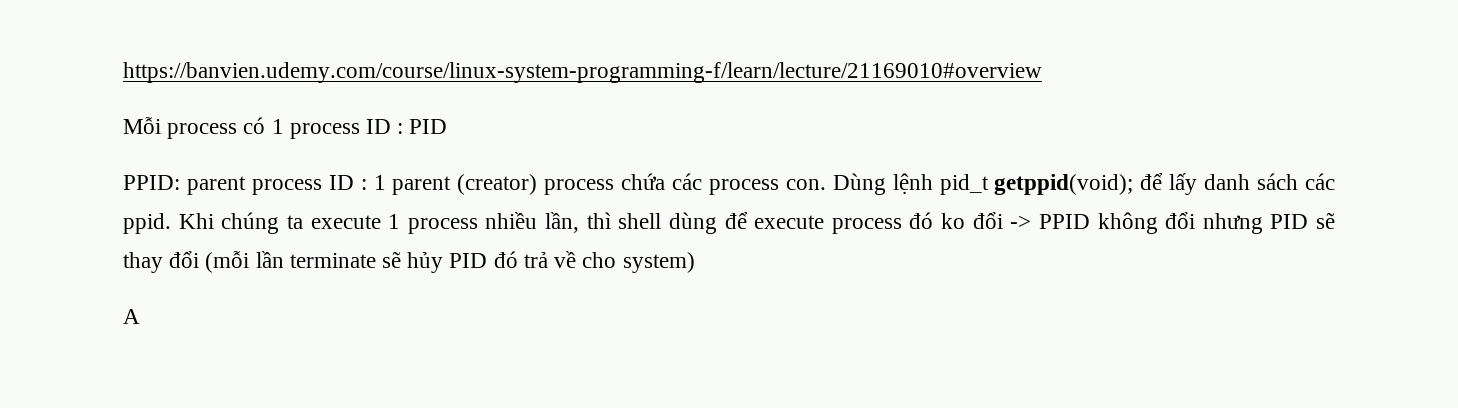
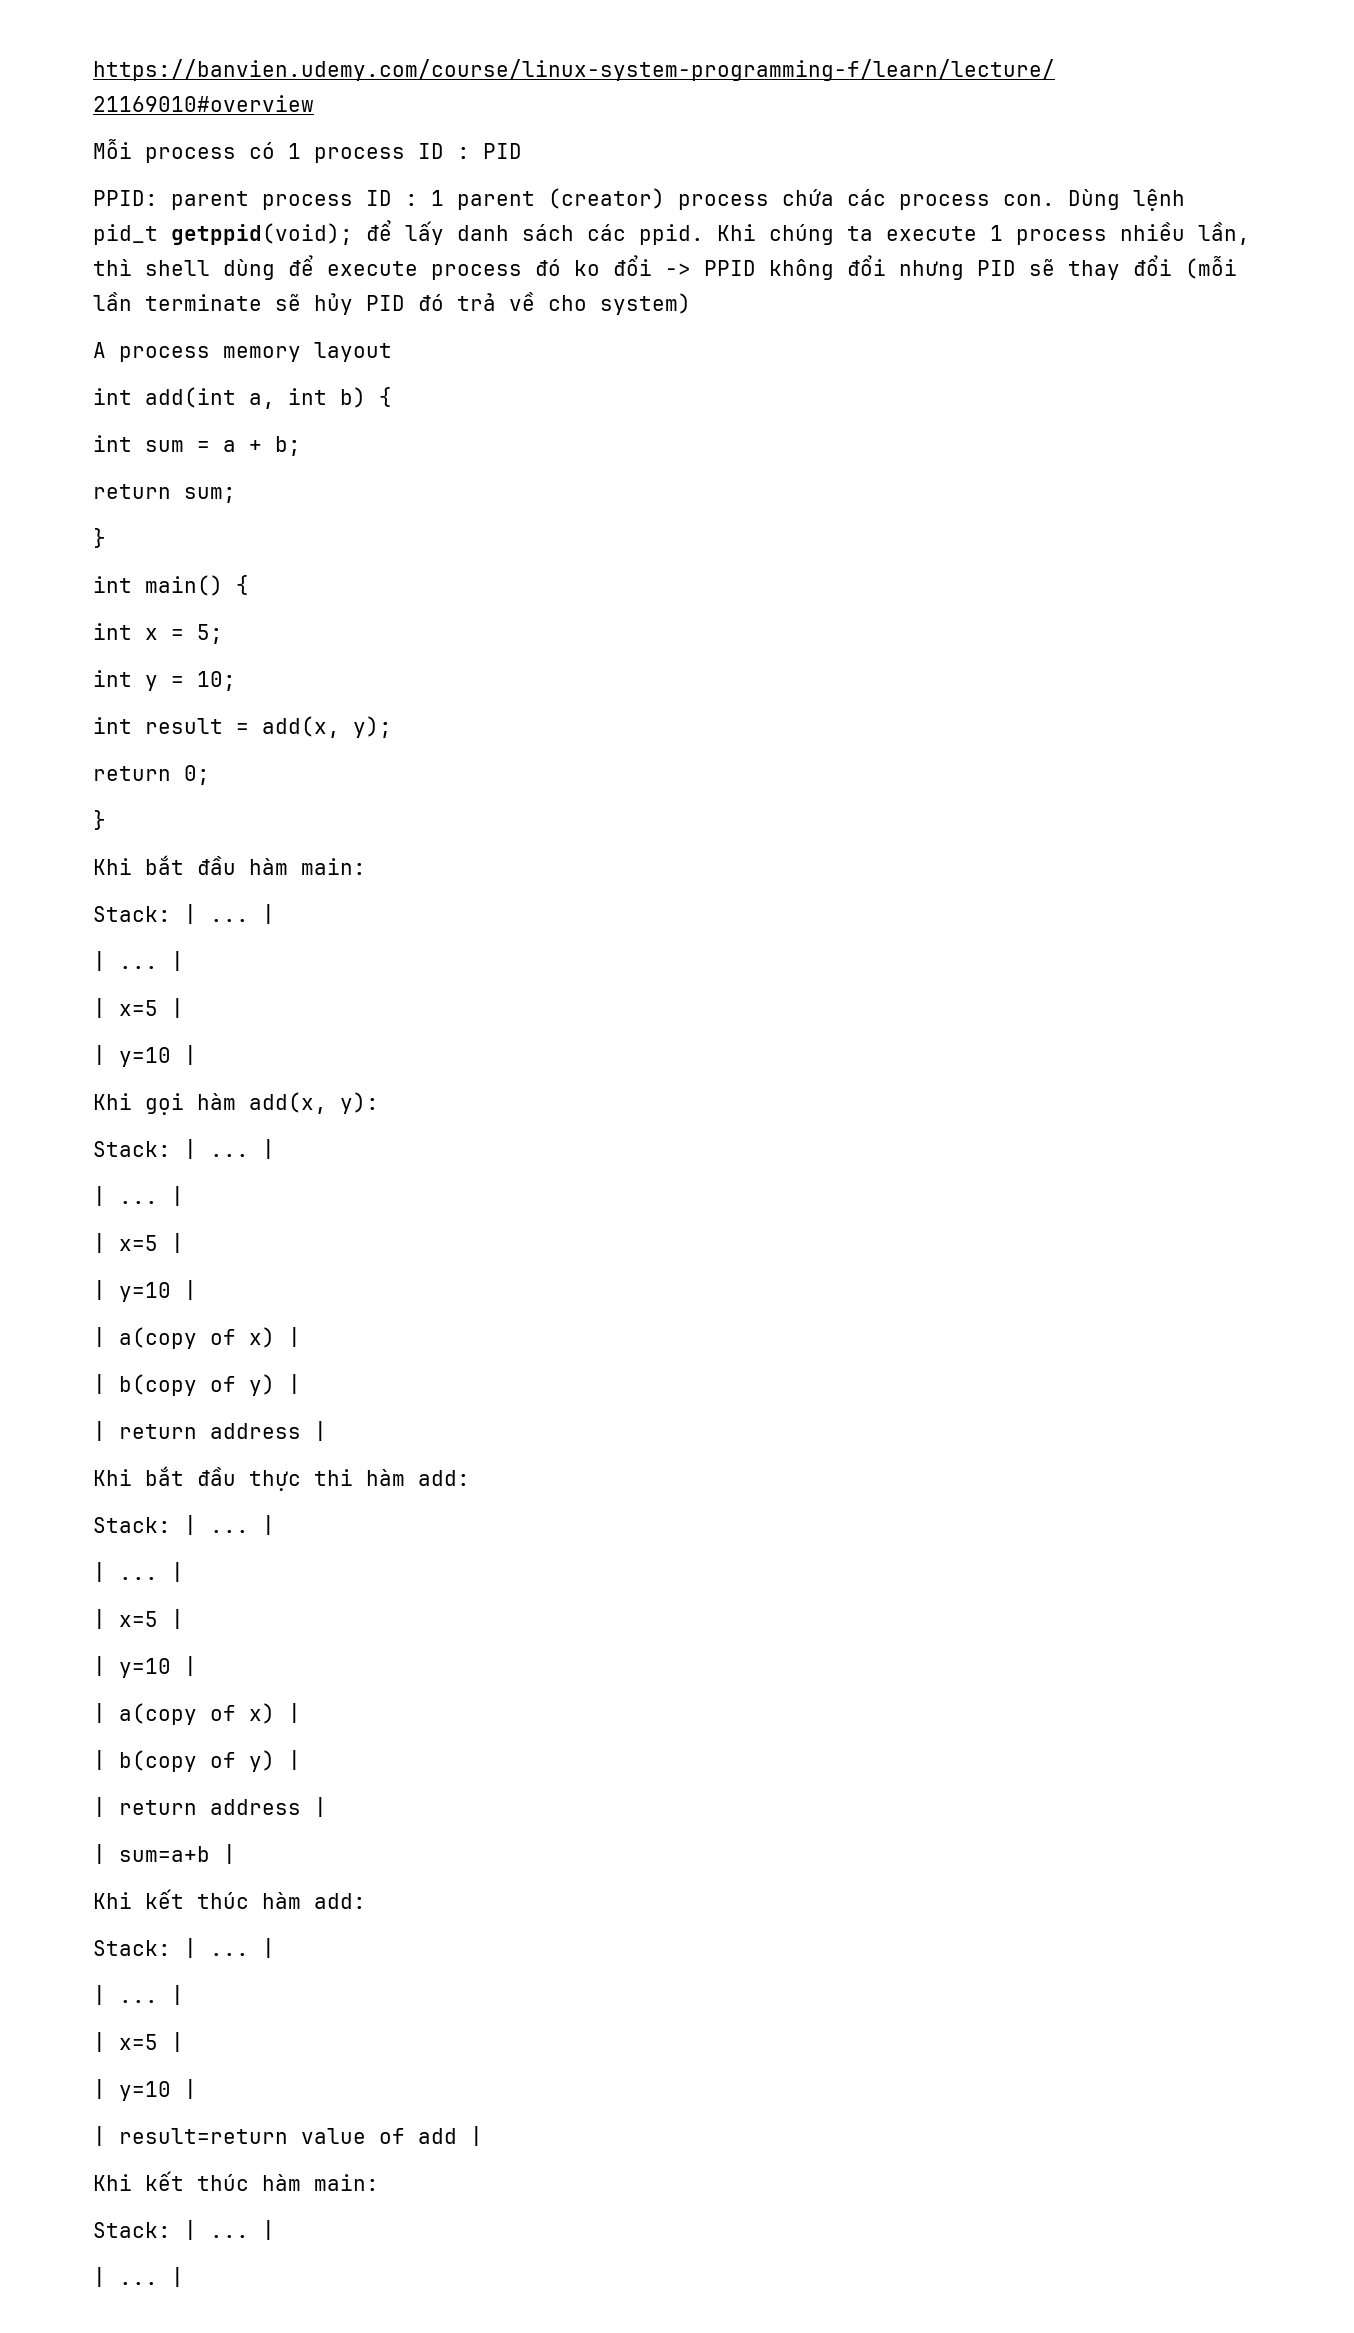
(140, 316) none -> [119,342,392,362] [93,387,392,409] [93,435,301,456] [93,484,236,503] [93,528,106,548] [93,575,249,596] [93,623,223,644] [93,670,236,691] [93,716,392,738] [93,765,210,785] [93,810,106,830] [93,855,366,875] [93,904,275,924] [93,951,184,971] [93,998,184,1018] [93,1045,197,1067] [93,1092,379,1115] [93,1139,275,1159] [93,1186,184,1206] [93,1233,184,1253] [93,1280,197,1302] [93,1327,301,1349] [93,1374,301,1396] [93,1421,327,1441] [93,1466,470,1491] [93,1515,275,1535] [93,1562,184,1582] [93,1609,184,1629] [93,1656,197,1678] [93,1703,301,1725] [93,1750,301,1772] [93,1797,327,1817] [93,1844,236,1864] [93,1889,366,1909] [93,1938,275,1958] [93,1985,184,2005] [93,2032,184,2052] [93,2079,197,2101] [93,2126,483,2146] [93,2171,379,2191] [93,2220,275,2240] [93,2267,184,2287] process memory layout // int add(int a, int b) { // int sum = a + b; // return sum; // } // int main() { // int x = 5; // int y = 10; // int result = add(x, y); // return 0; // } // Khi bắt đầu hàm main: // Stack: | ... | // | ... | // | x=5 | // | y=10 | // Khi gọi hàm add(x, y): // Stack: | ... | // | ... | // | x=5 | // | y=10 | // | a(copy of x) | // | b(copy of y) | // | return address | // Khi bắt đầu thực thi hàm add: // Stack: | ... | // | ... | // | x=5 | // | y=10 | // | a(copy of x) | // | b(copy of y) | // | return address | // | sum=a+b | // Khi kết thúc hàm add: // Stack: | ... | // | ... | // | x=5 | // | y=10 | // | result=return value of add | // Khi kết thúc hàm main: // Stack: | ... | // | ... |

